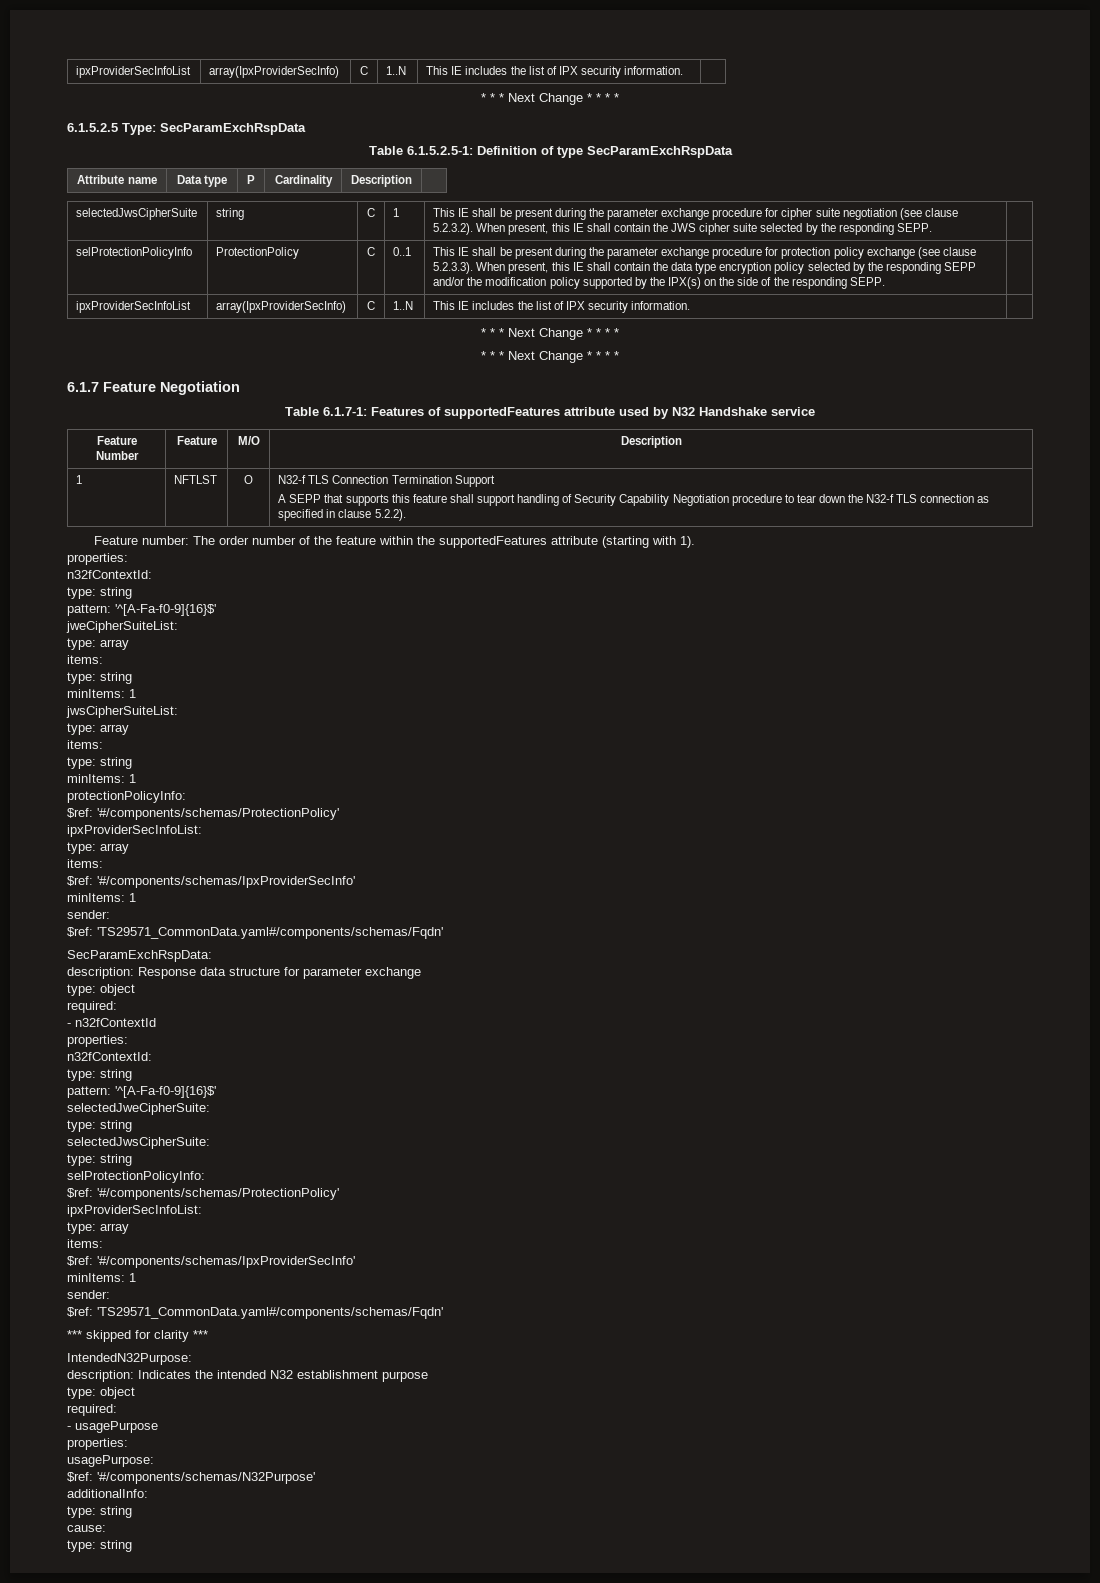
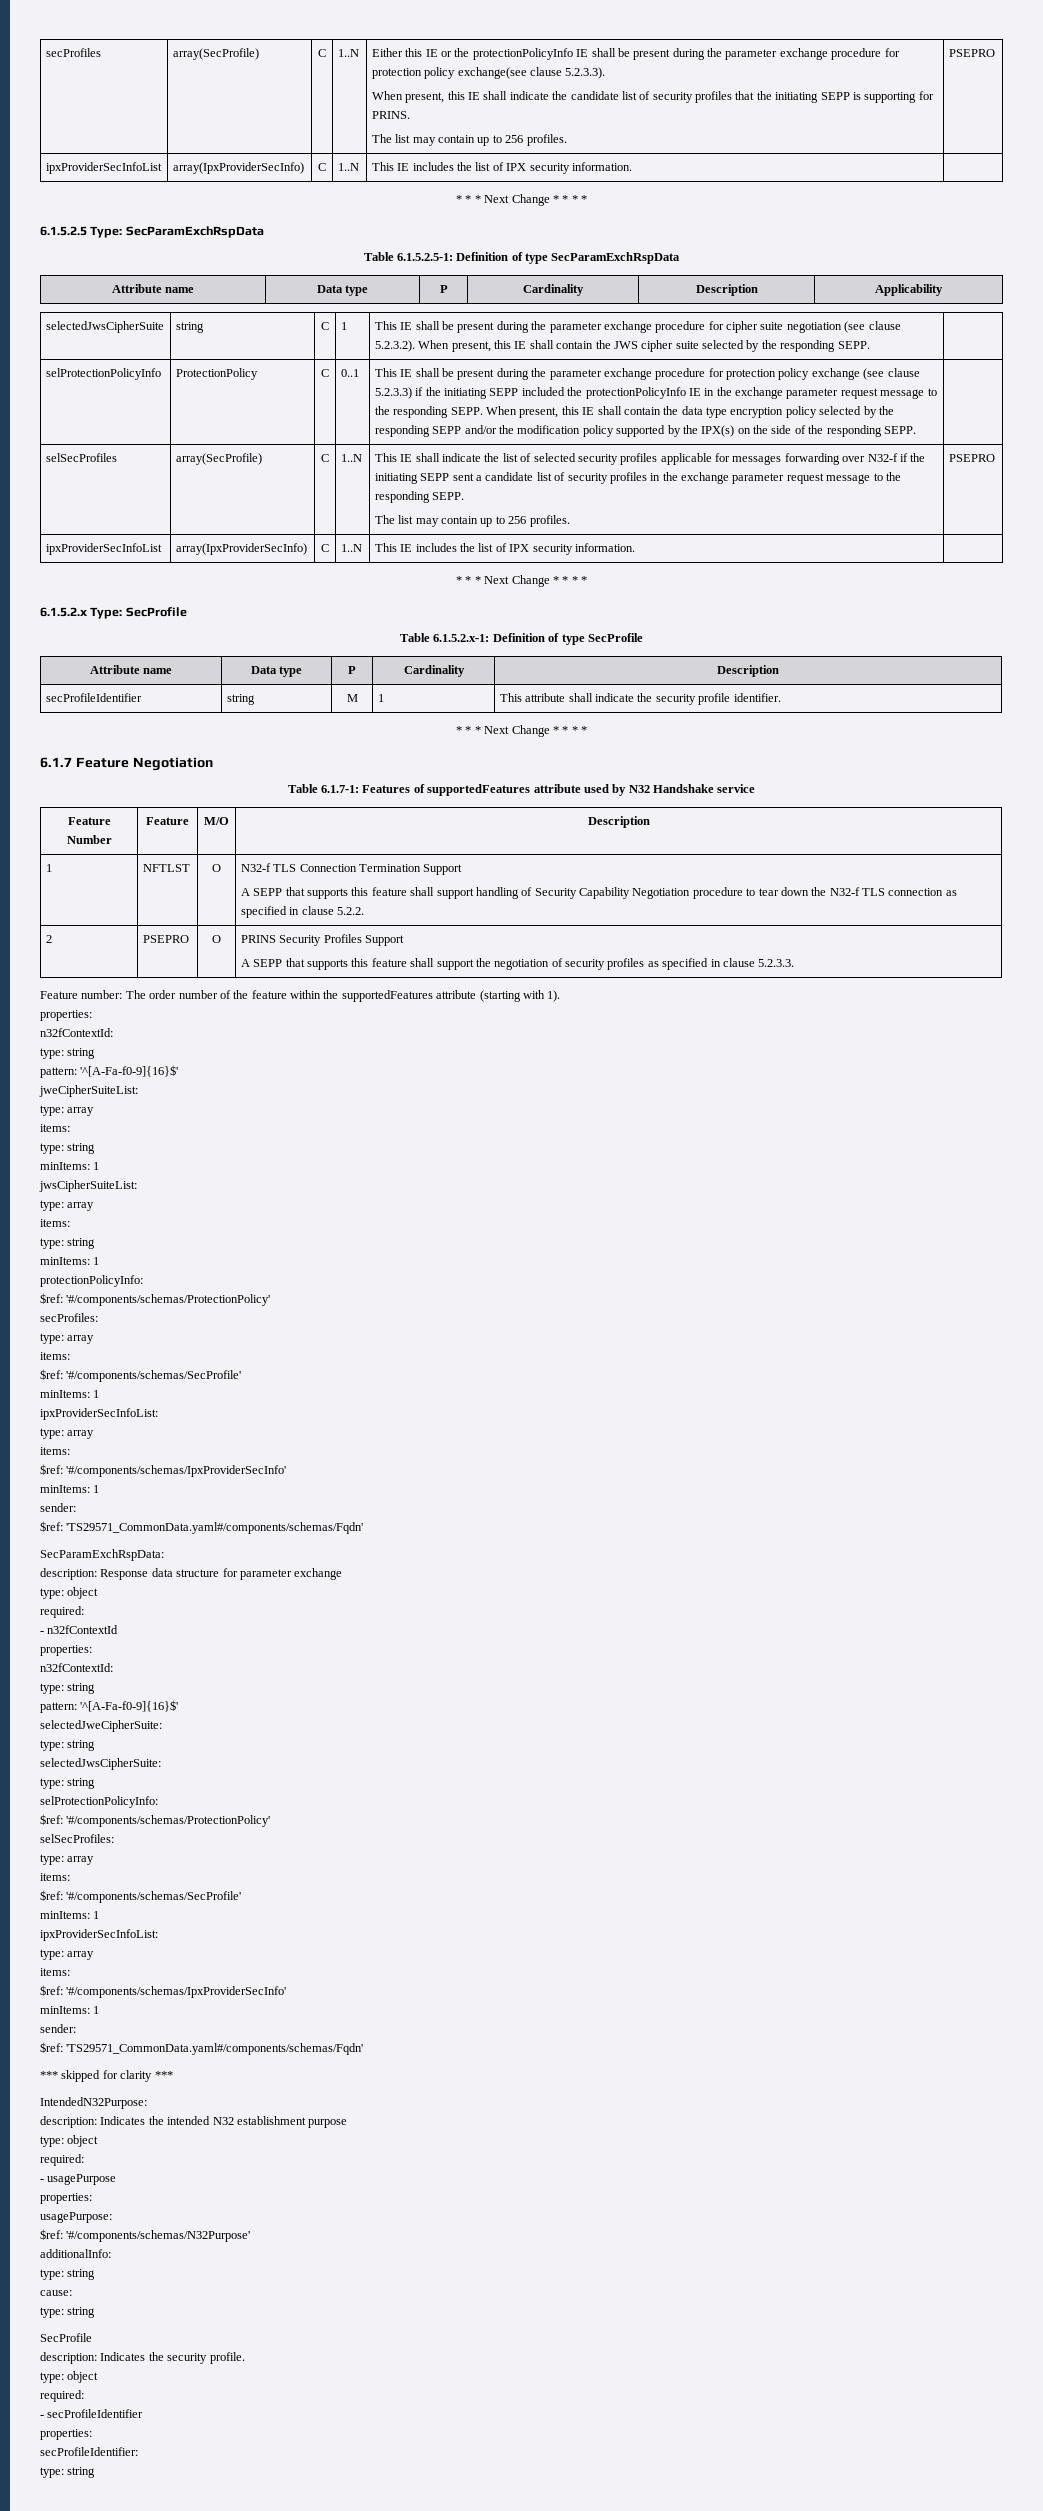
(76, 72) none -> [45,48,101,57] [172,48,259,60] [318,49,326,57] [337,49,359,57] [371,48,900,60] [371,67,606,79] [371,91,934,103] [371,111,410,119] [371,134,567,146] [948,49,995,57] secProfiles | array(SecProfile) | C | 1..N | Either this IE or the protectionPolicyInfo IE shall be present during the parameter exchange procedure for protection policy exchange(see clause 5.2.3.3). // When present, this IE shall indicate the candidate list of security profiles that the initiating SEPP is supporting for PRINS. // The list may contain up to 256 profiles. | PSEPRO //
(412, 181) none -> [875,284,943,296] Applicability
[433,262,474,274] 5.2.3.3). -> [374,387,937,399] [374,406,483,418] 5.2.3.3) if the initiating SEPP included the protectionPolicyInfo IE in the exchange parameter request message to the responding SEPP.
(885, 281) none -> [45,453,117,462] [175,453,262,465] [321,454,329,462] [340,454,362,462] [374,453,926,465] [374,472,901,484] [374,491,465,503] [374,515,570,527] [948,454,995,462] // selSecProfiles | array(SecProfile) | C | 1..N | This IE shall indicate the list of selected security profiles applicable for messages forwarding over N32-f if the initiating SEPP sent a candidate list of security profiles in the exchange parameter request message to the responding SEPP. // The list may contain up to 256 profiles. | PSEPRO
(619, 332) none -> [40,607,187,619] [400,633,643,645] [89,665,173,674] [250,666,303,677] [348,666,356,674] [403,665,465,677] [717,665,779,677] [45,693,142,702] [226,694,255,705] [346,694,358,702] [377,694,384,702] [499,693,781,705] // 6.1.5.2.x Type: SecProfile // Table 6.1.5.2.x-1: Definition of type SecProfile // Attribute name | Data type | P | Cardinality | Description // secProfileIdentifier | string | M | 1 | This attribute shall indicate the security profile identifier.
[374,509,406,521] 5.2.2). -> [337,907,365,915] [45,935,52,943] [142,935,189,943] [212,935,221,943] [240,934,405,946] [240,958,795,970] 5.2.2. // 2 | PSEPRO | O | PRINS Security Profiles Support // A SEPP that supports this feature shall support the negotiation of security profiles as specified in clause 5.2.3.3.
(339, 814) none -> [40,1313,98,1322] [40,1333,95,1344] [40,1352,70,1360] [40,1369,242,1382] [40,1390,100,1398] // secProfiles: // type: array // items: // $ref: '#/components/schemas/SecProfile' // minItems: 1
(339, 1194) none -> [40,1834,114,1843] [40,1854,95,1865] [40,1873,70,1881] [40,1890,242,1903] [40,1911,100,1919] // selSecProfiles: // type: array // items: // $ref: '#/components/schemas/SecProfile' // minItems: 1
(132, 1546) none -> [40,2333,92,2342] [40,2352,245,2364] [40,2371,99,2383] [40,2390,84,2402] [40,2409,144,2418] [40,2429,92,2440] [40,2447,138,2456] [40,2467,96,2478] // SecProfile // description: Indicates the security profile. // type: object // required: // - secProfileIdentifier // properties: // secProfileIdentifier: // type: string

